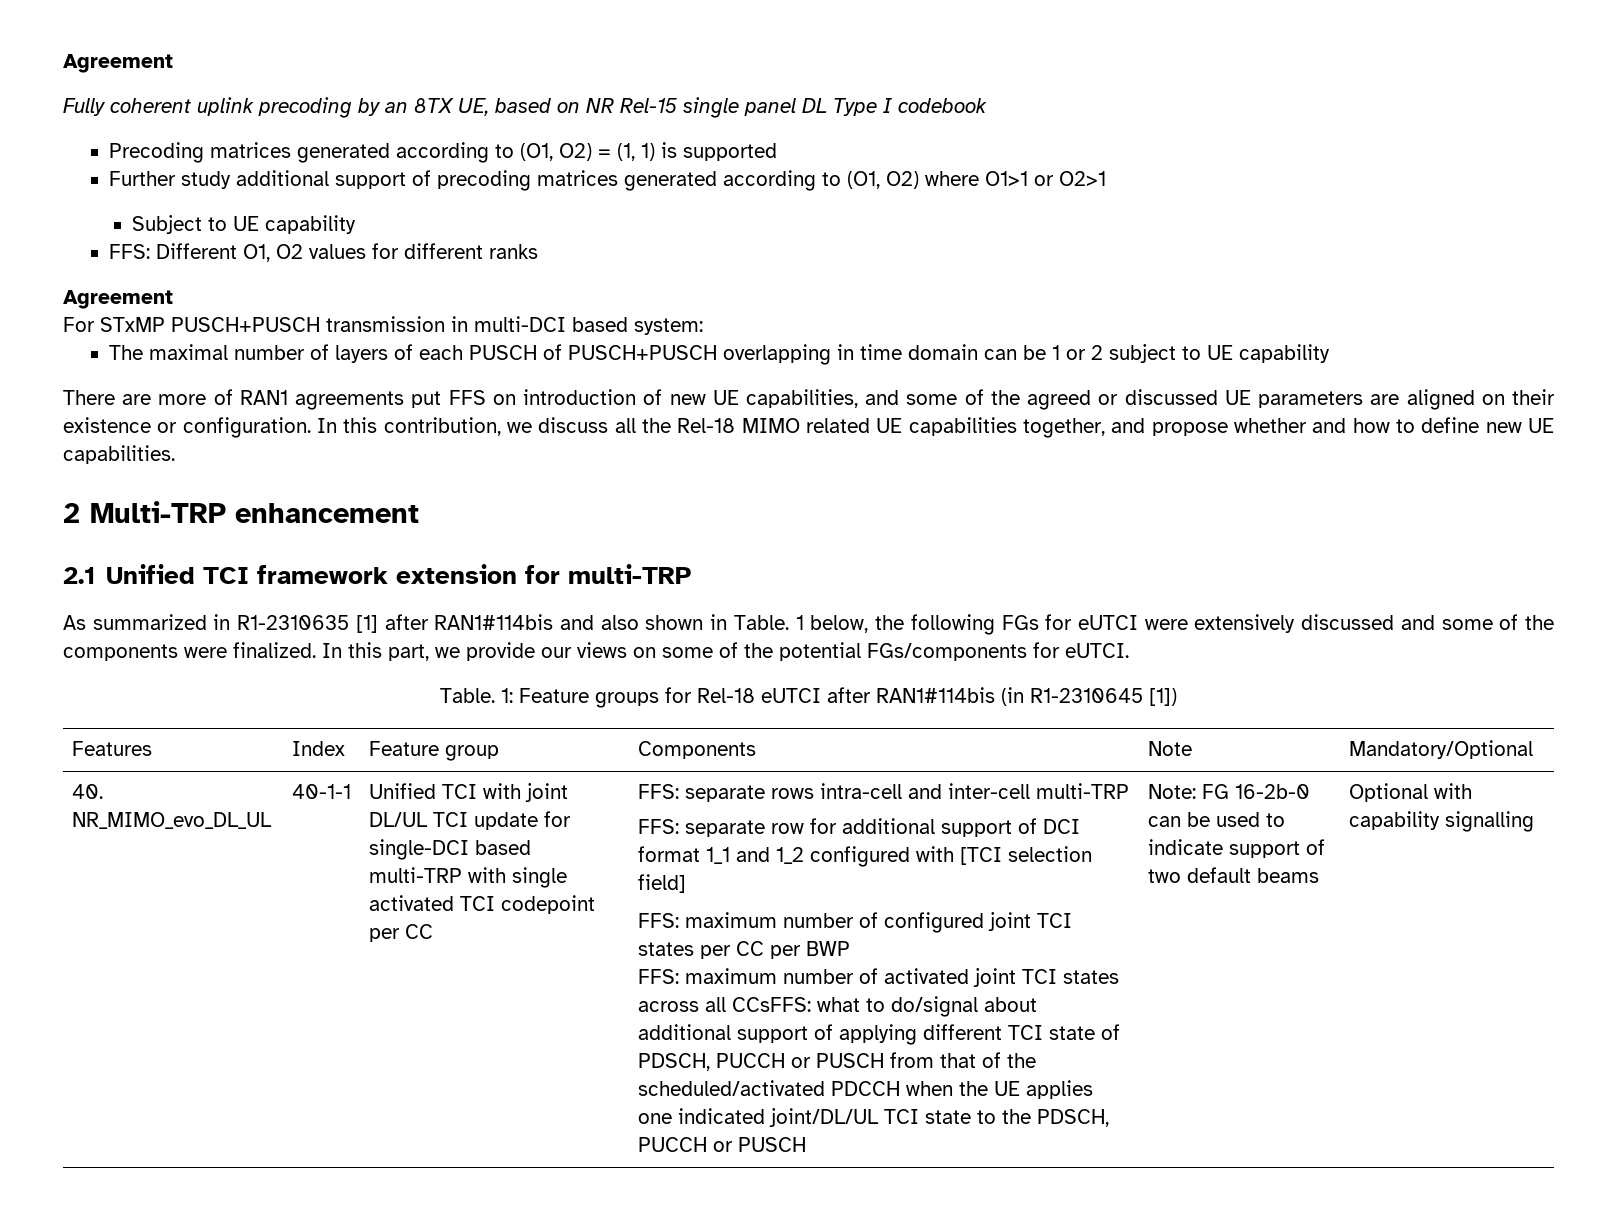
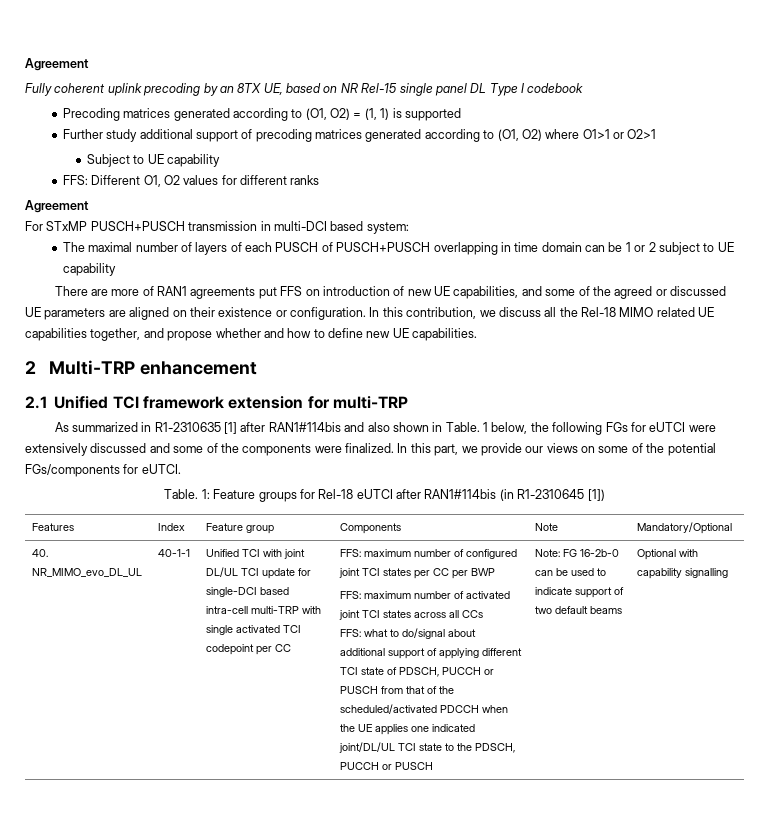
(531, 847) none -> [206,606,249,614] intra-cell
[684,783,1129,802] [637,818,1080,837] [637,846,1092,867] [637,874,686,893] [637,913,679,928] separate rows intra-cell and inter-cell multi-TRP // FFS: separate row for additional support of DCI format 1_1 and 1_2 configured with [TCI selection field] // FFS: -> (362, 553) none
[731,997,811,1012] CCsFFS: -> [462,610,484,618] [340,629,362,637] CCs // FFS:

